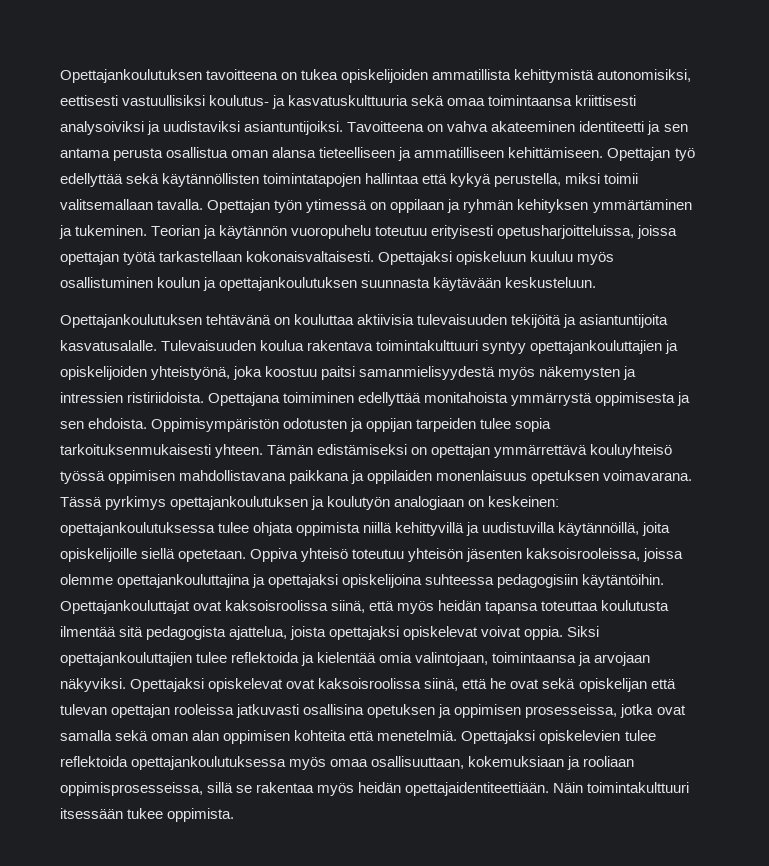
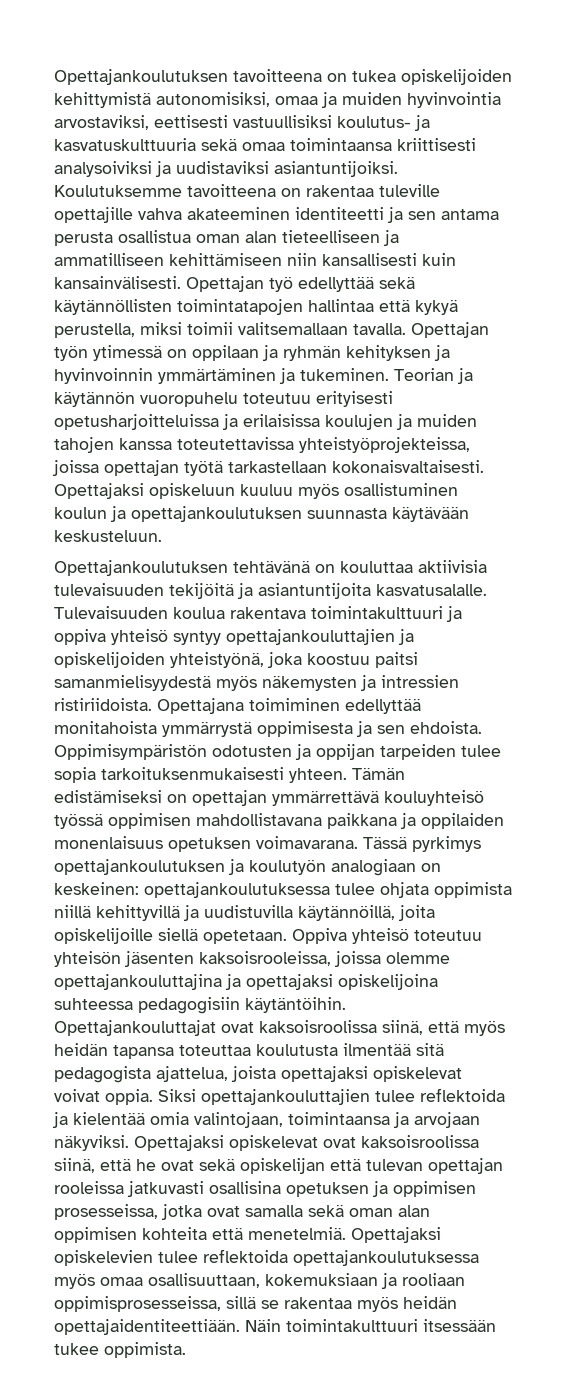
[432,69,512,80] ammatillista -> (512, 77) none
(692, 75) none -> [275,92,501,108] [54,115,149,130] omaa ja muiden hyvinvointia arvostaviksi,
[347,121,444,132] Tavoitteena on -> [54,184,440,197] [54,207,133,223] Koulutuksemme tavoitteena on rakentaa tuleville opettajille
[272,147,317,158] alansa -> [245,231,277,243] alan
[508,147,604,158] kehittämiseen. -> [169,253,456,266] [54,276,181,289] kehittämiseen niin kansallisesti kuin kansainvälisesti.
(589, 206) none -> [434,345,450,361] [54,368,153,384] ja hyvinvoinnin
[497,225,635,239] opetusharjoitteluissa, -> [54,414,477,430] [54,437,470,453] opetusharjoitteluissa ja erilaisissa koulujen ja muiden tahojen kanssa toteutettavissa yhteistyöprojekteissa,
(479, 345) none -> [446,606,462,622] [54,629,168,645] ja oppiva yhteisö

